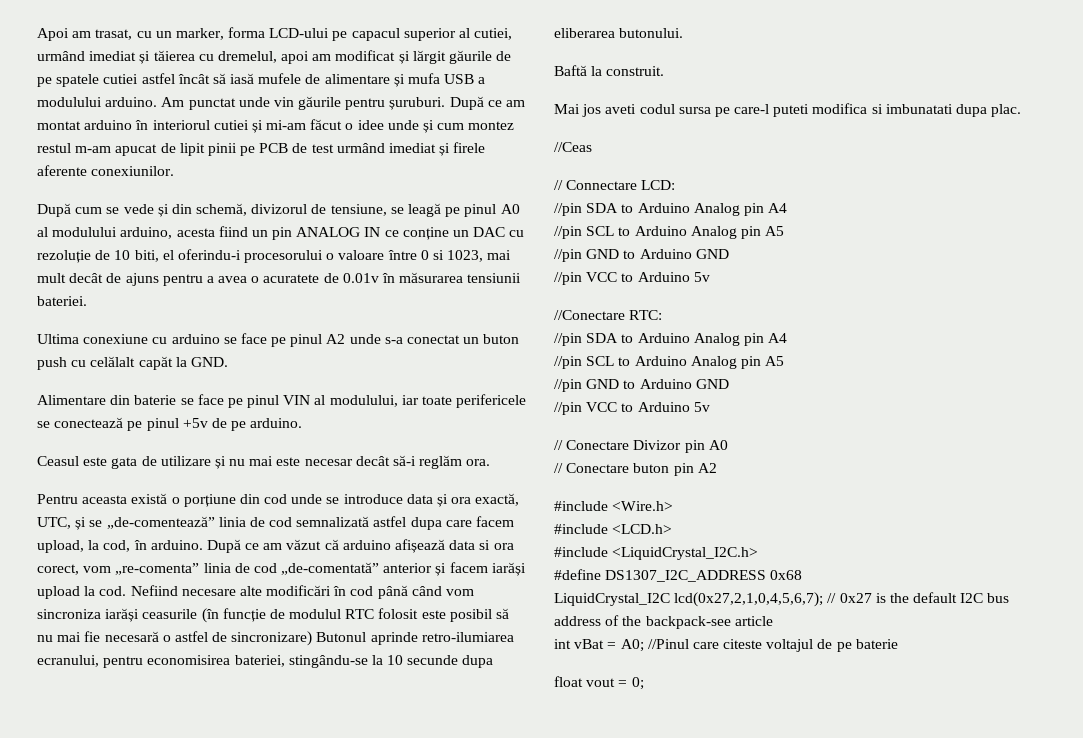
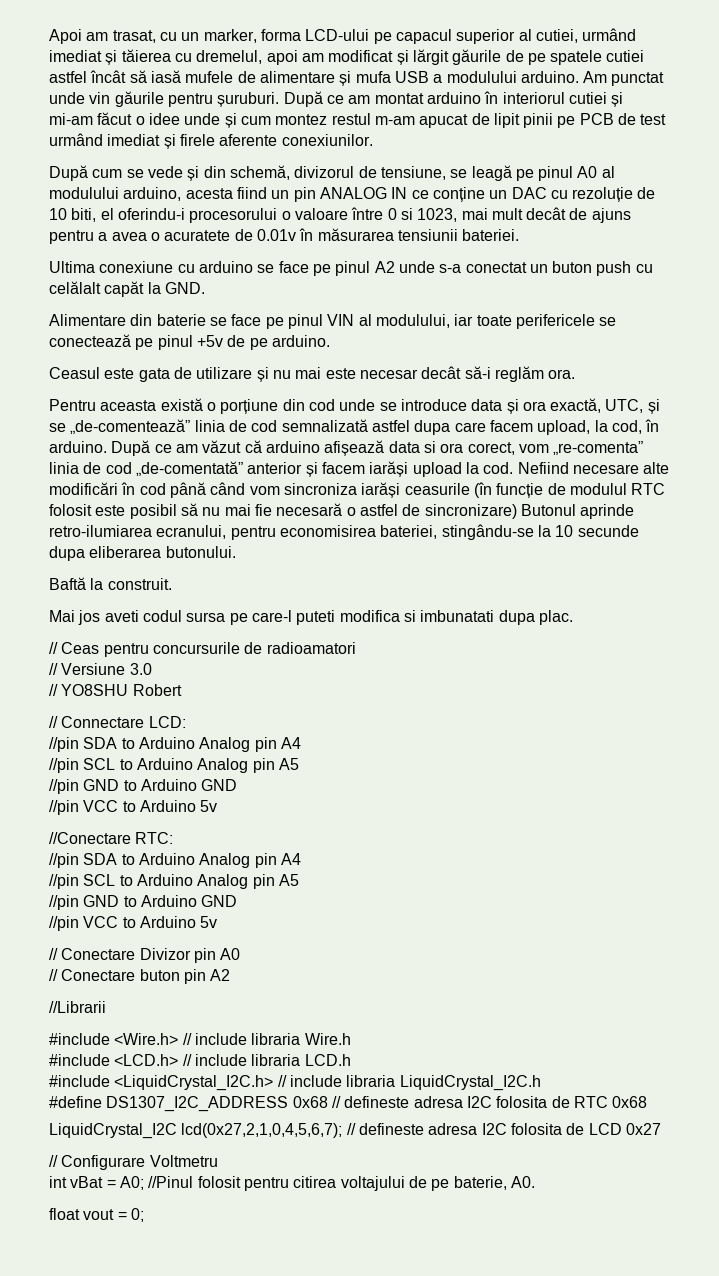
[554,142,592,152] //Ceas -> [49,642,356,657] [49,663,152,675] [49,684,182,696] // Ceas pentru concursurile de radioamatori // // Versiune 3.0 // // YO8SHU Robert
(717, 468) none -> [49,1001,106,1013] // //Librarii
[554,524,673,534] [554,547,759,560] [554,569,803,582] [554,592,1010,607] [554,615,773,629] // #include <LCD.h> // #include <LiquidCrystal_I2C.h> // #define DS1307_I2C_ADDRESS 0x68 // LiquidCrystal_I2C lcd(0x27,2,1,0,4,5,6,7); // 0x27 is the default I2C bus address of the backpack-see article -> [182,1033,351,1045] [49,1054,351,1066] [49,1075,541,1091] [49,1096,648,1112] [49,1123,661,1139] [49,1155,218,1170] // include libraria Wire.h // #include <LCD.h> // include libraria LCD.h // #include <LiquidCrystal_I2C.h> // include libraria LiquidCrystal_I2C.h // #define DS1307_I2C_ADDRESS 0x68 // defineste adresa I2C folosita de RTC 0x68 // LiquidCrystal_I2C lcd(0x27,2,1,0,4,5,6,7); // defineste adresa I2C folosita de LCD 0x27 // // Configurare Voltmetru
[692,639,898,652] care citeste voltajul de pe baterie -> [197,1176,535,1191] folosit pentru citirea voltajului de pe baterie, A0.

